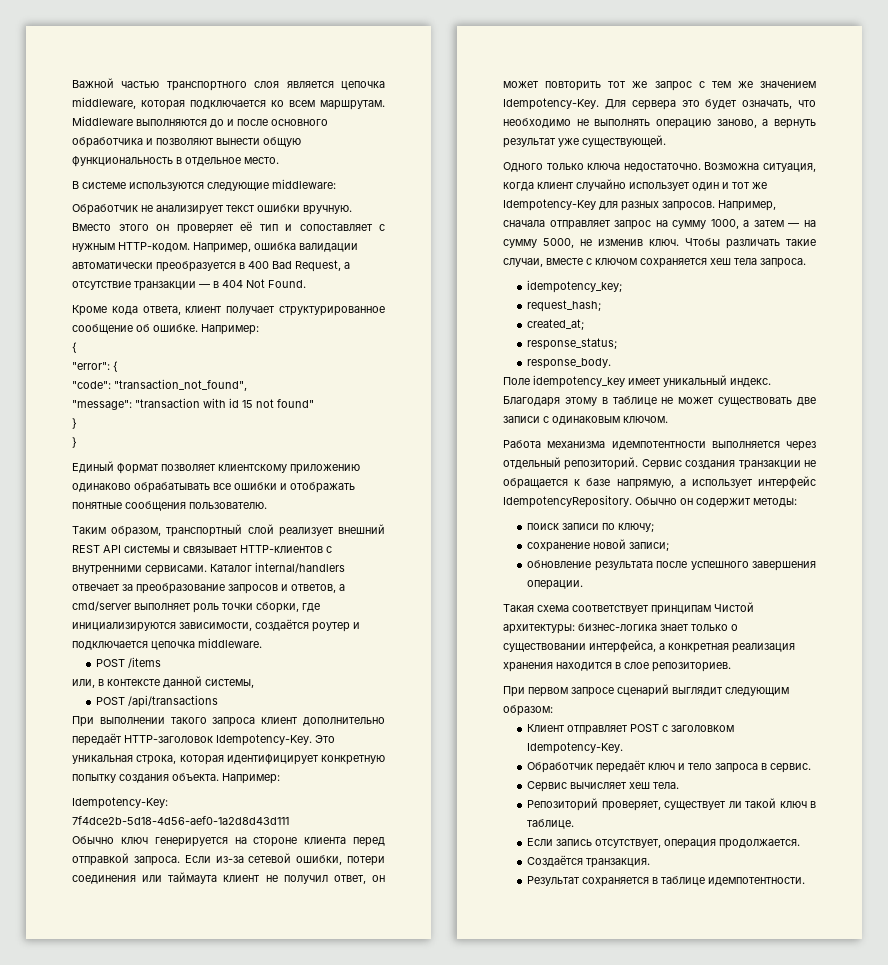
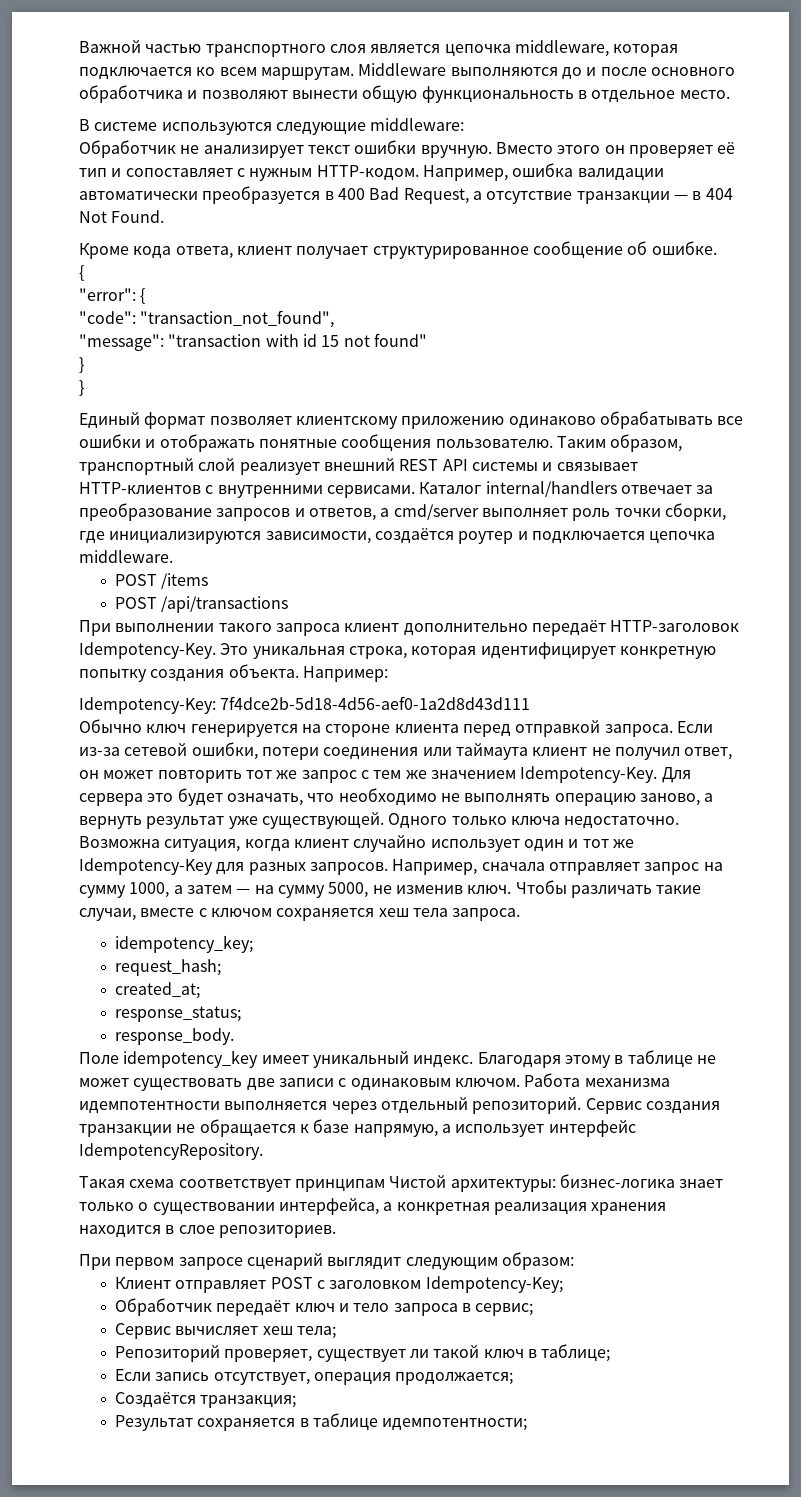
[201,324,259,335] Например: -> (717, 248) none
(267, 505) // -> (553, 443) none
[72,676,254,688] // или, в контексте данной системы, -> (209, 581) none
(666, 141) // -> (384, 820) none
(668, 419) // -> (520, 1082) none
[635,497,797,508] [527,523,655,532] [527,539,670,552] [527,560,816,571] [527,580,584,590] Обычно он содержит методы: // поиск записи по ключу; // сохранение новой записи; // обновление результата после успешного завершения операции. -> (263, 1151) none
[527,742,624,754] Idempotency-Key. -> [425,1276,563,1293] Idempotency-Key;
[770,763,812,773] сервис. -> [475,1303,534,1316] сервис;
[653,782,680,789] тела. -> [296,1326,336,1339] тела;
[527,819,575,829] таблице. -> [541,1344,611,1362] таблице;
[719,839,801,849] продолжается. -> [395,1372,514,1385] продолжается;
[586,858,651,868] транзакция. -> [200,1395,297,1408] транзакция;
[708,877,806,886] идемпотентности. -> [382,1418,528,1431] идемпотентности;

